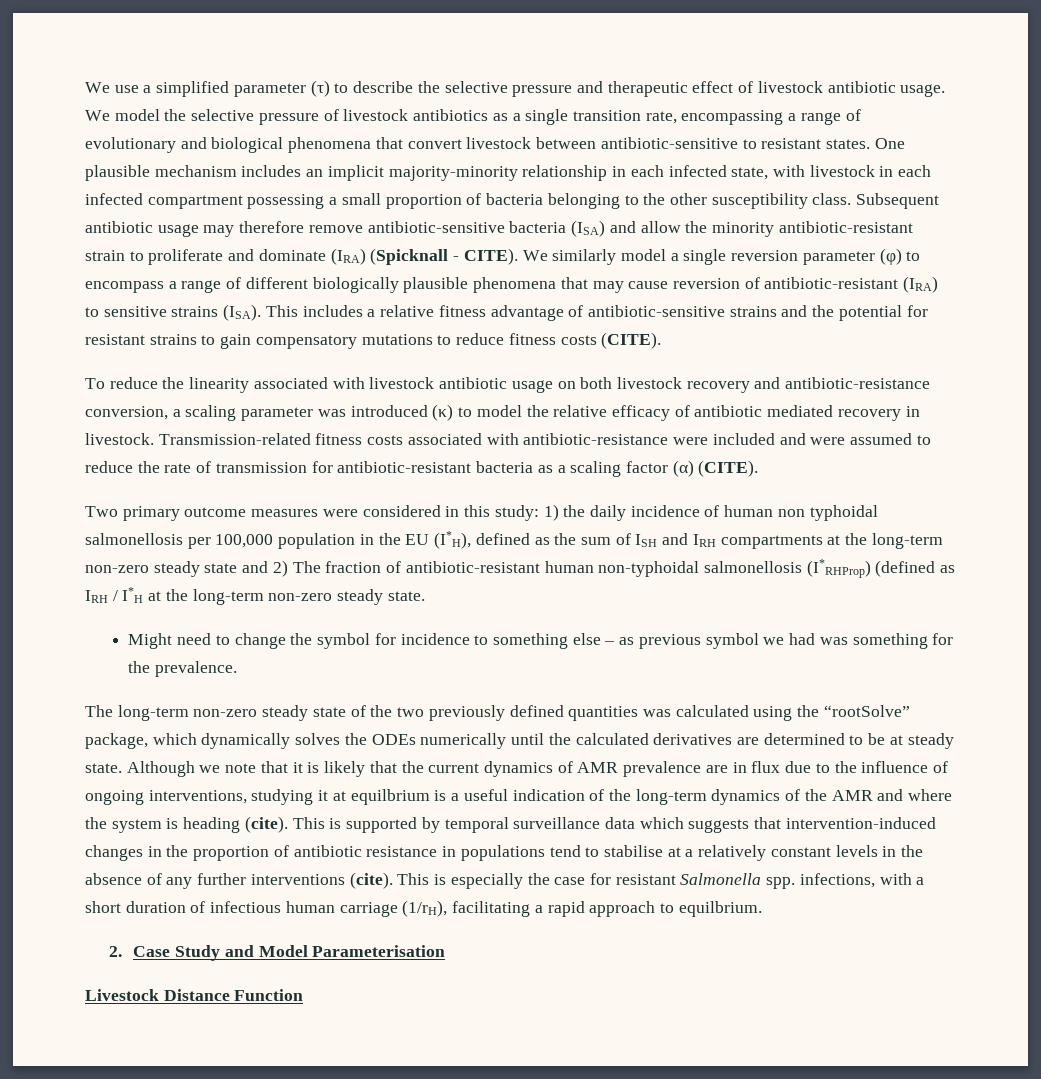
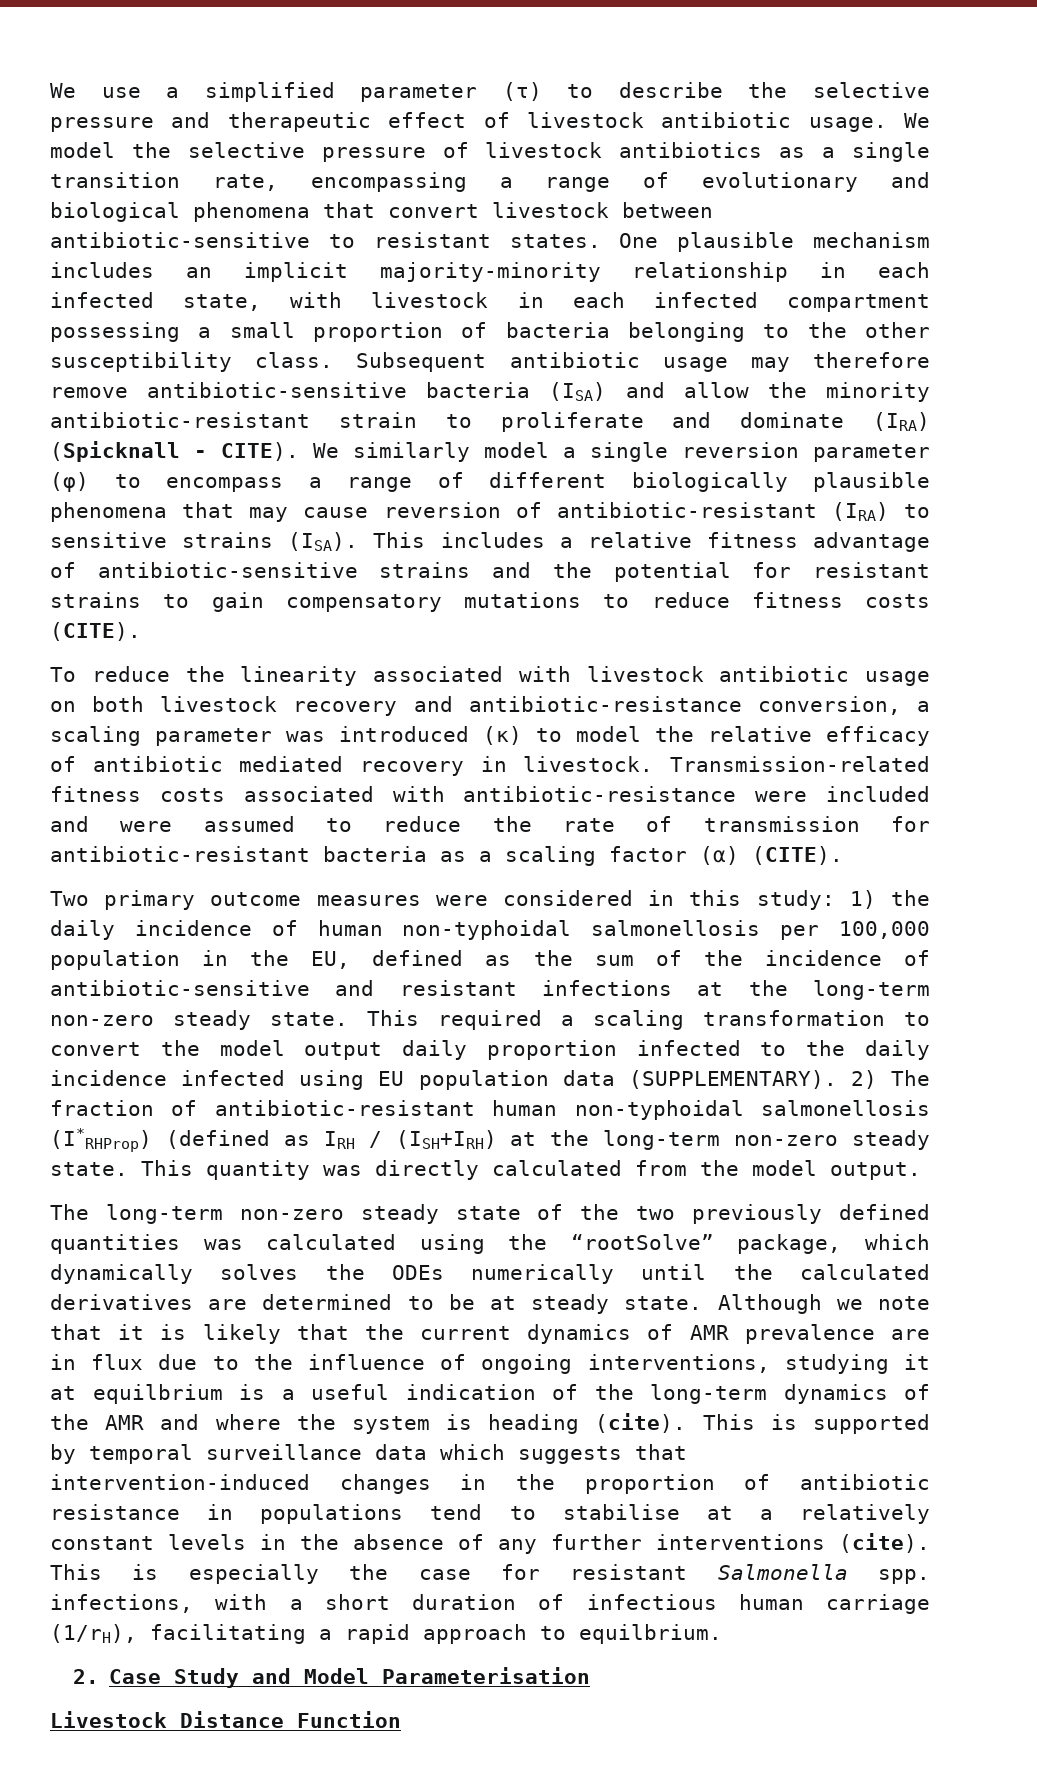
[777,505,878,521] non typhoidal -> [402,920,572,940] non-typhoidal
[405,531,472,549] EU (I*H), -> [311,951,351,969] EU,
[635,533,943,549] [85,561,269,577] ISH and IRH compartments at the long-term non-zero steady state and -> [703,950,931,966] [50,980,931,1000] [50,1010,930,1030] [50,1040,931,1060] [50,1070,837,1090] the incidence of antibiotic-sensitive and resistant infections at the long-term non-zero steady state. This required a scaling transformation to convert the model output daily proportion infected to the daily incidence infected using EU population data (SUPPLEMENTARY).
[122,587,425,605] [128,633,954,649] [128,661,238,677] I*H at the long-term non-zero steady state. // Might need to change the symbol for incidence to something else – as previous symbol we had was something for the prevalence. -> [395,1130,930,1150] [50,1160,921,1180] (ISH+IRH) at the long-term non-zero steady state. This quantity was directly calculated from the model output.

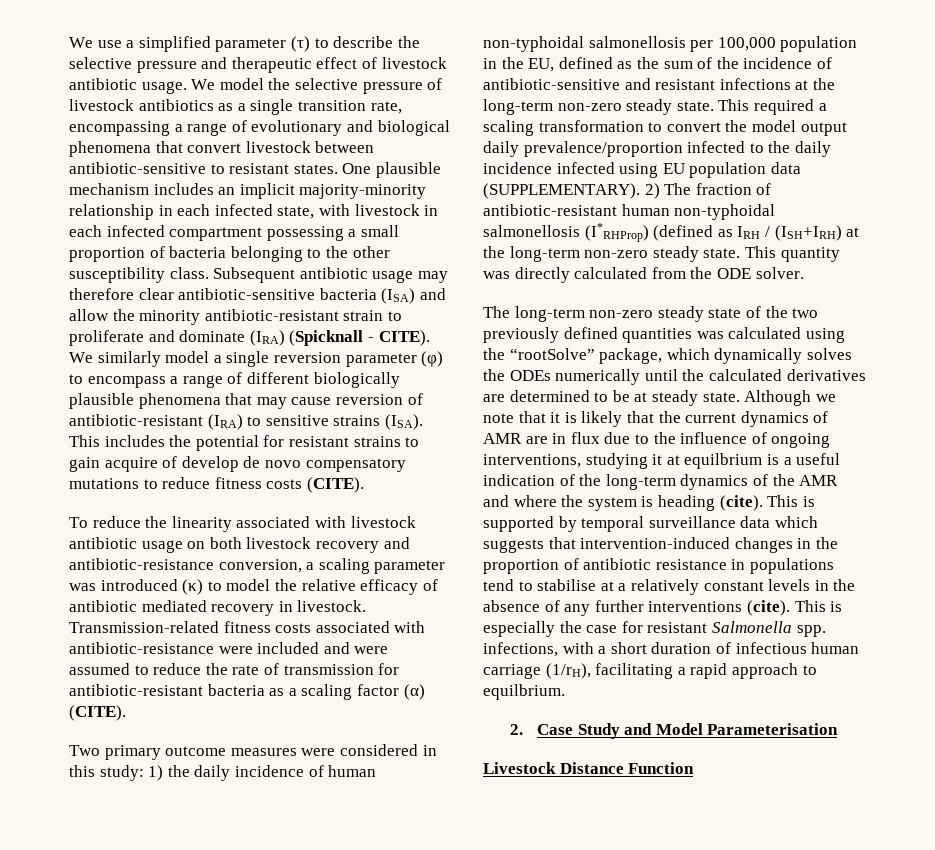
[50,387,128,398] remove -> [138,288,174,300] clear
[559,532,930,552] [50,562,532,578] a relative fitness advantage of antibiotic-sensitive strains and -> (165, 441) none
(264, 602) none -> [104,456,301,472] acquire of develop de novo
[486,1040,617,1060] proportion -> [523,141,683,157] prevalence/proportion
[752,1160,921,1180] model output. -> [716,267,804,279] ODE solver.
[744,1324,875,1344] prevalence -> (522, 438) none

